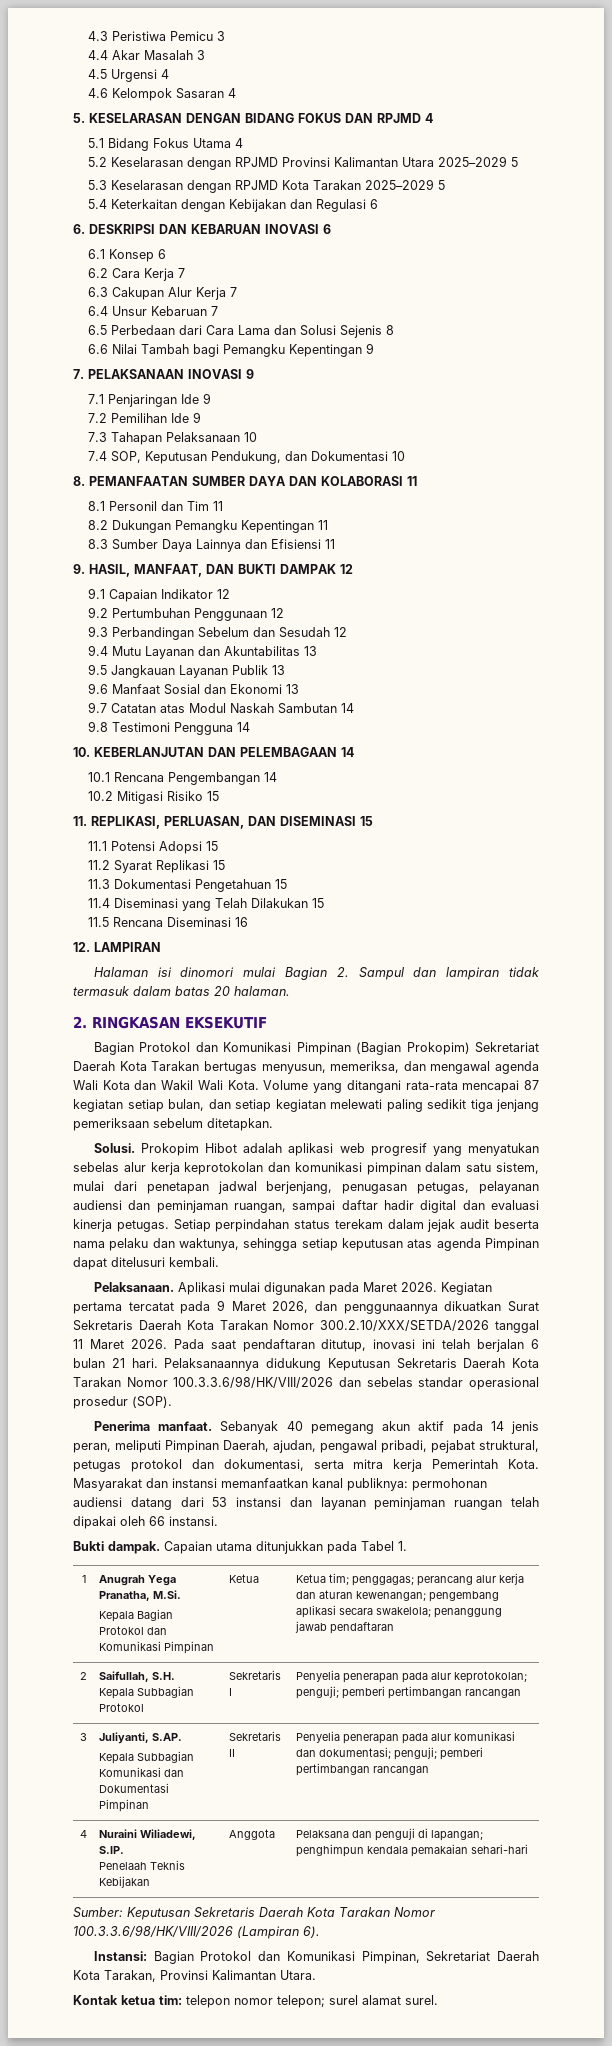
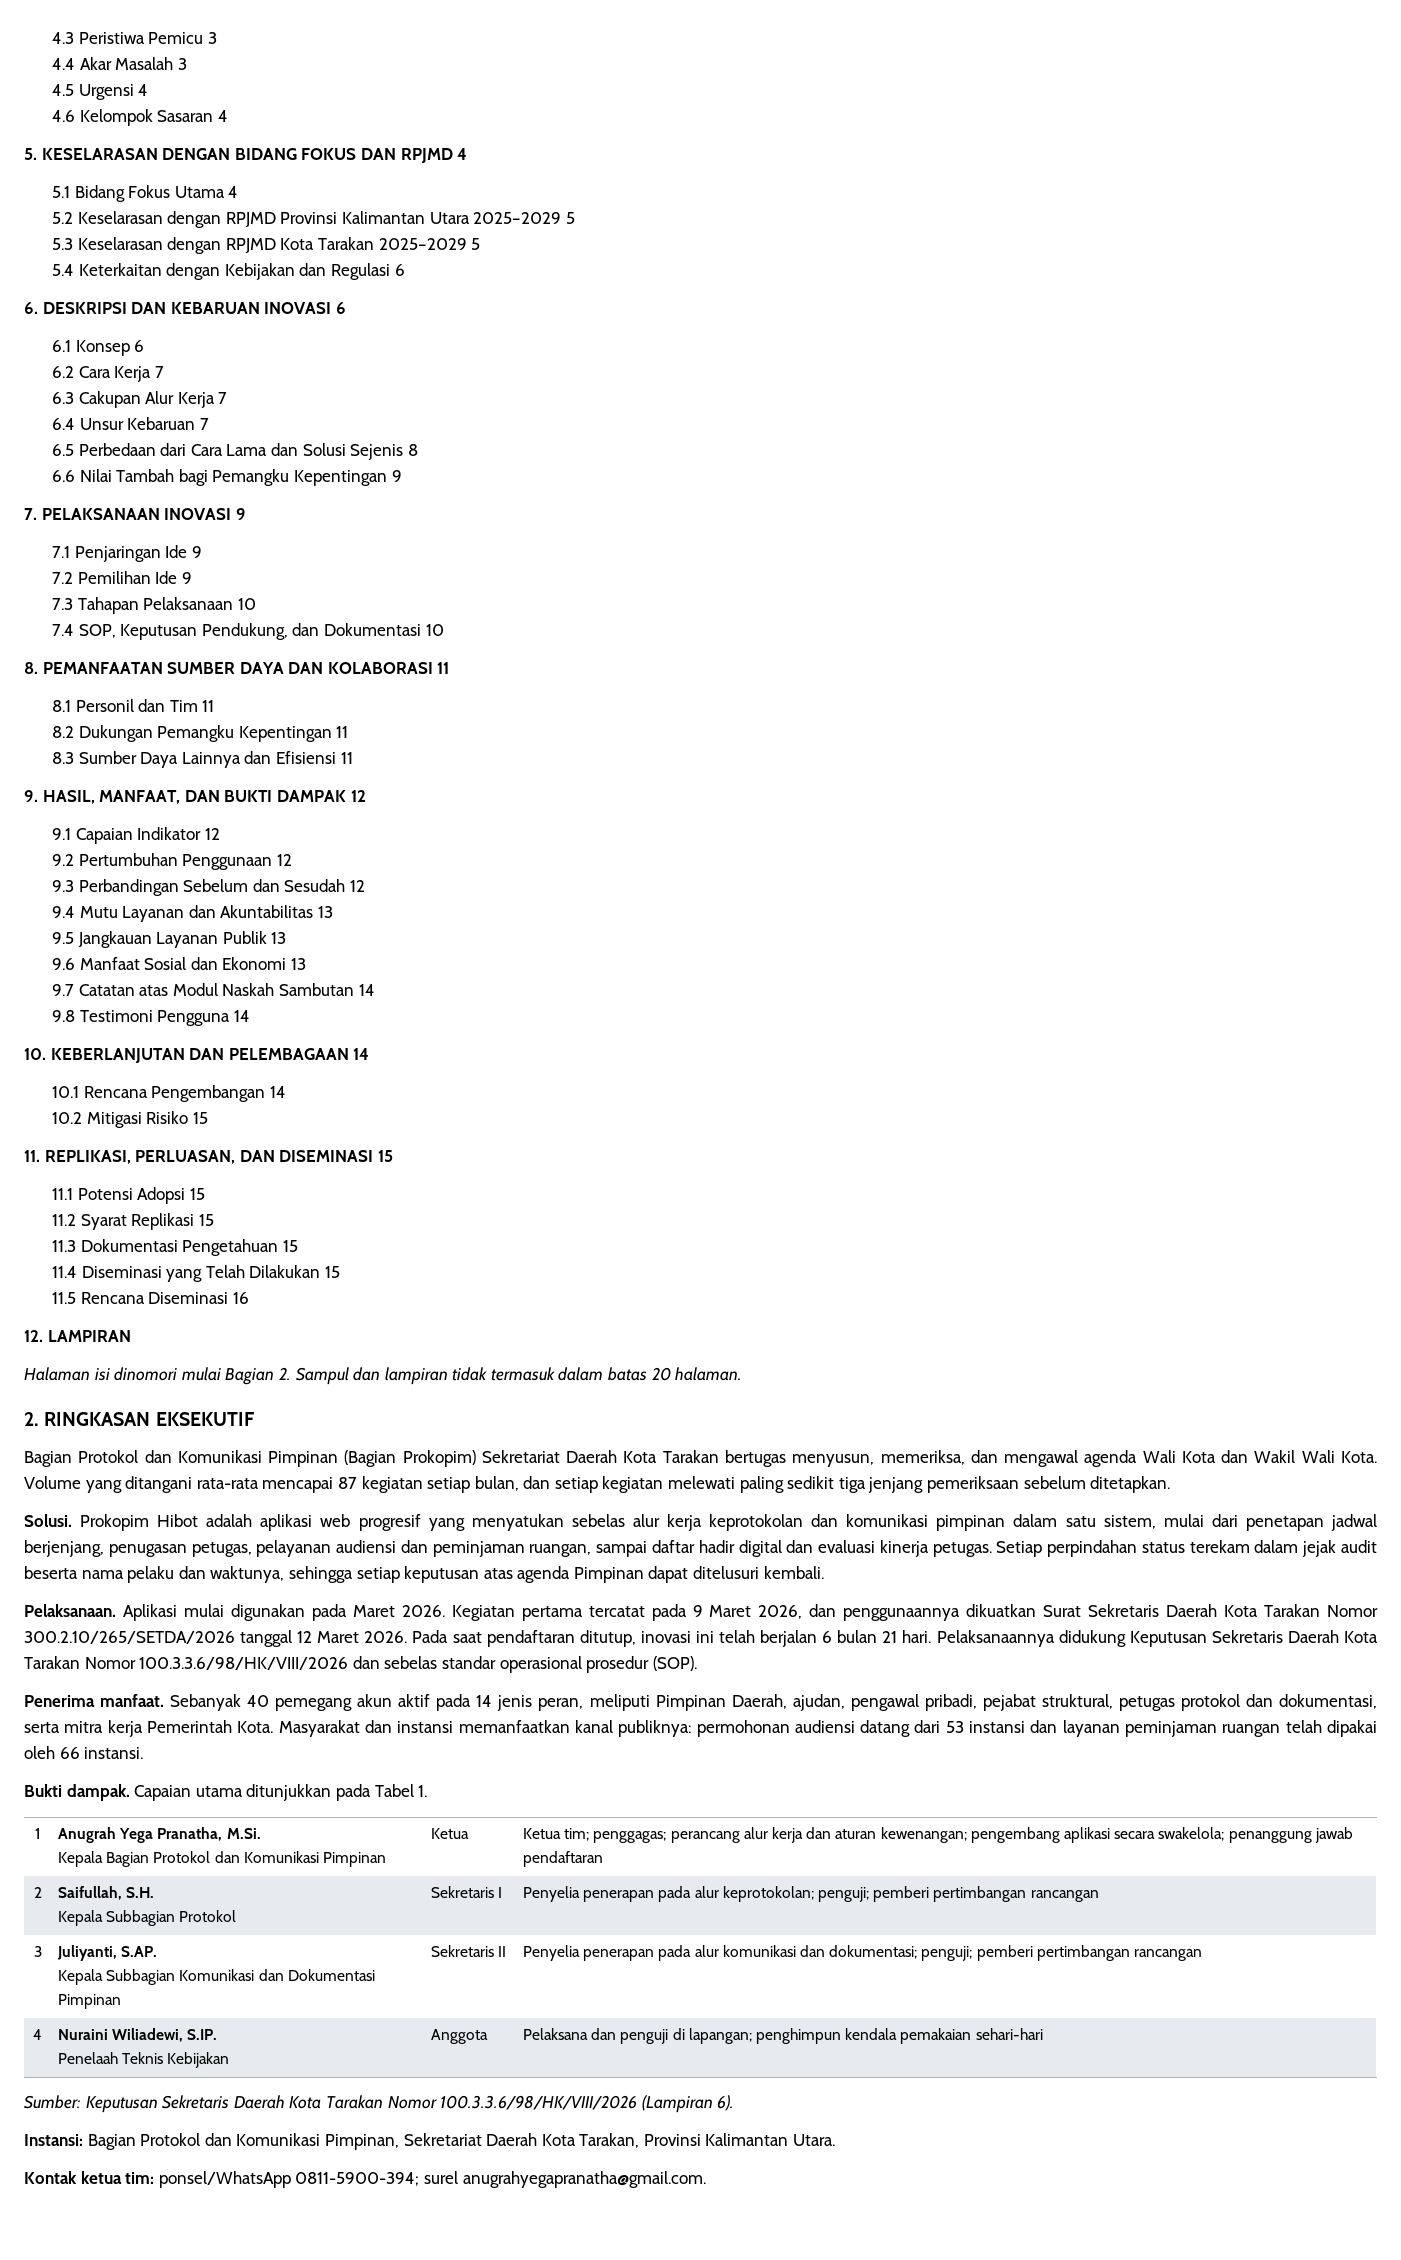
[320,1320,539,1333] [73,1339,83,1349] 300.2.10/XXX/SETDA/2026 tanggal 11 -> [24,1630,313,1647] 300.2.10/265/SETDA/2026 tanggal 12
[186,1995,438,2008] telepon nomor telepon; surel alamat surel. -> [158,2171,706,2188] ponsel/WhatsApp 0811-5900-394; surel anugrahyegapranatha@gmail.com.

